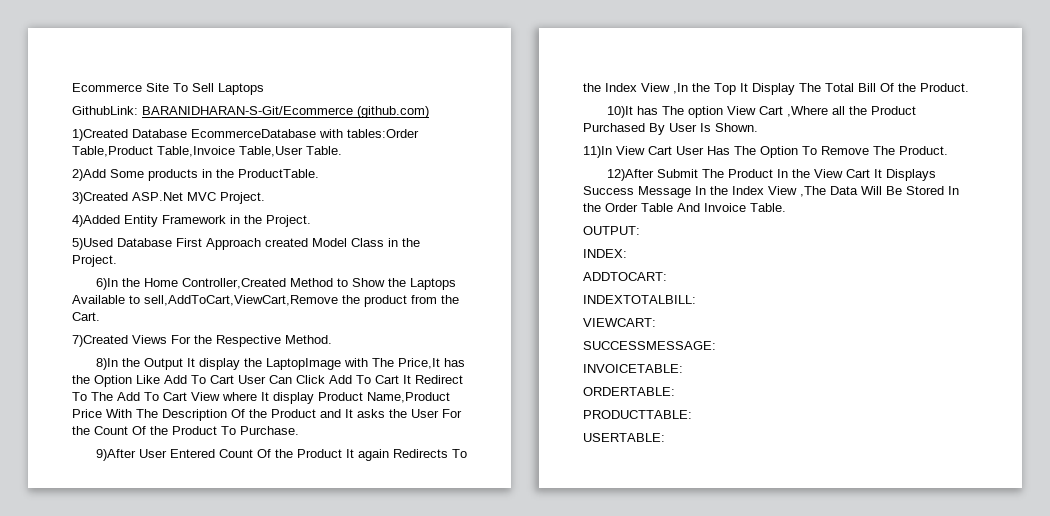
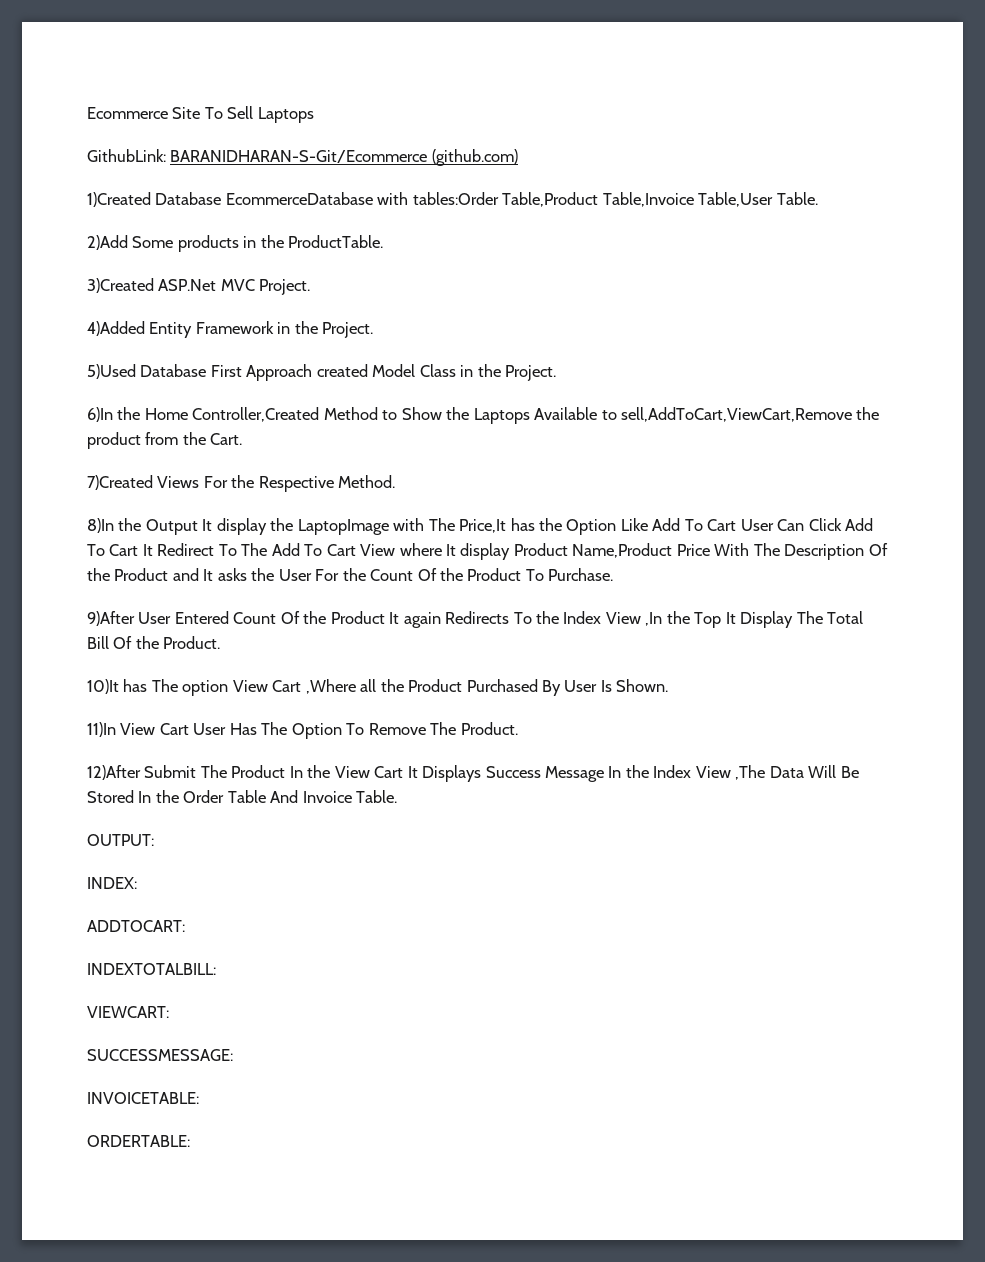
[583,410,692,419] [583,433,665,442] // PRODUCTTABLE: // USERTABLE: -> (190, 1141) none

